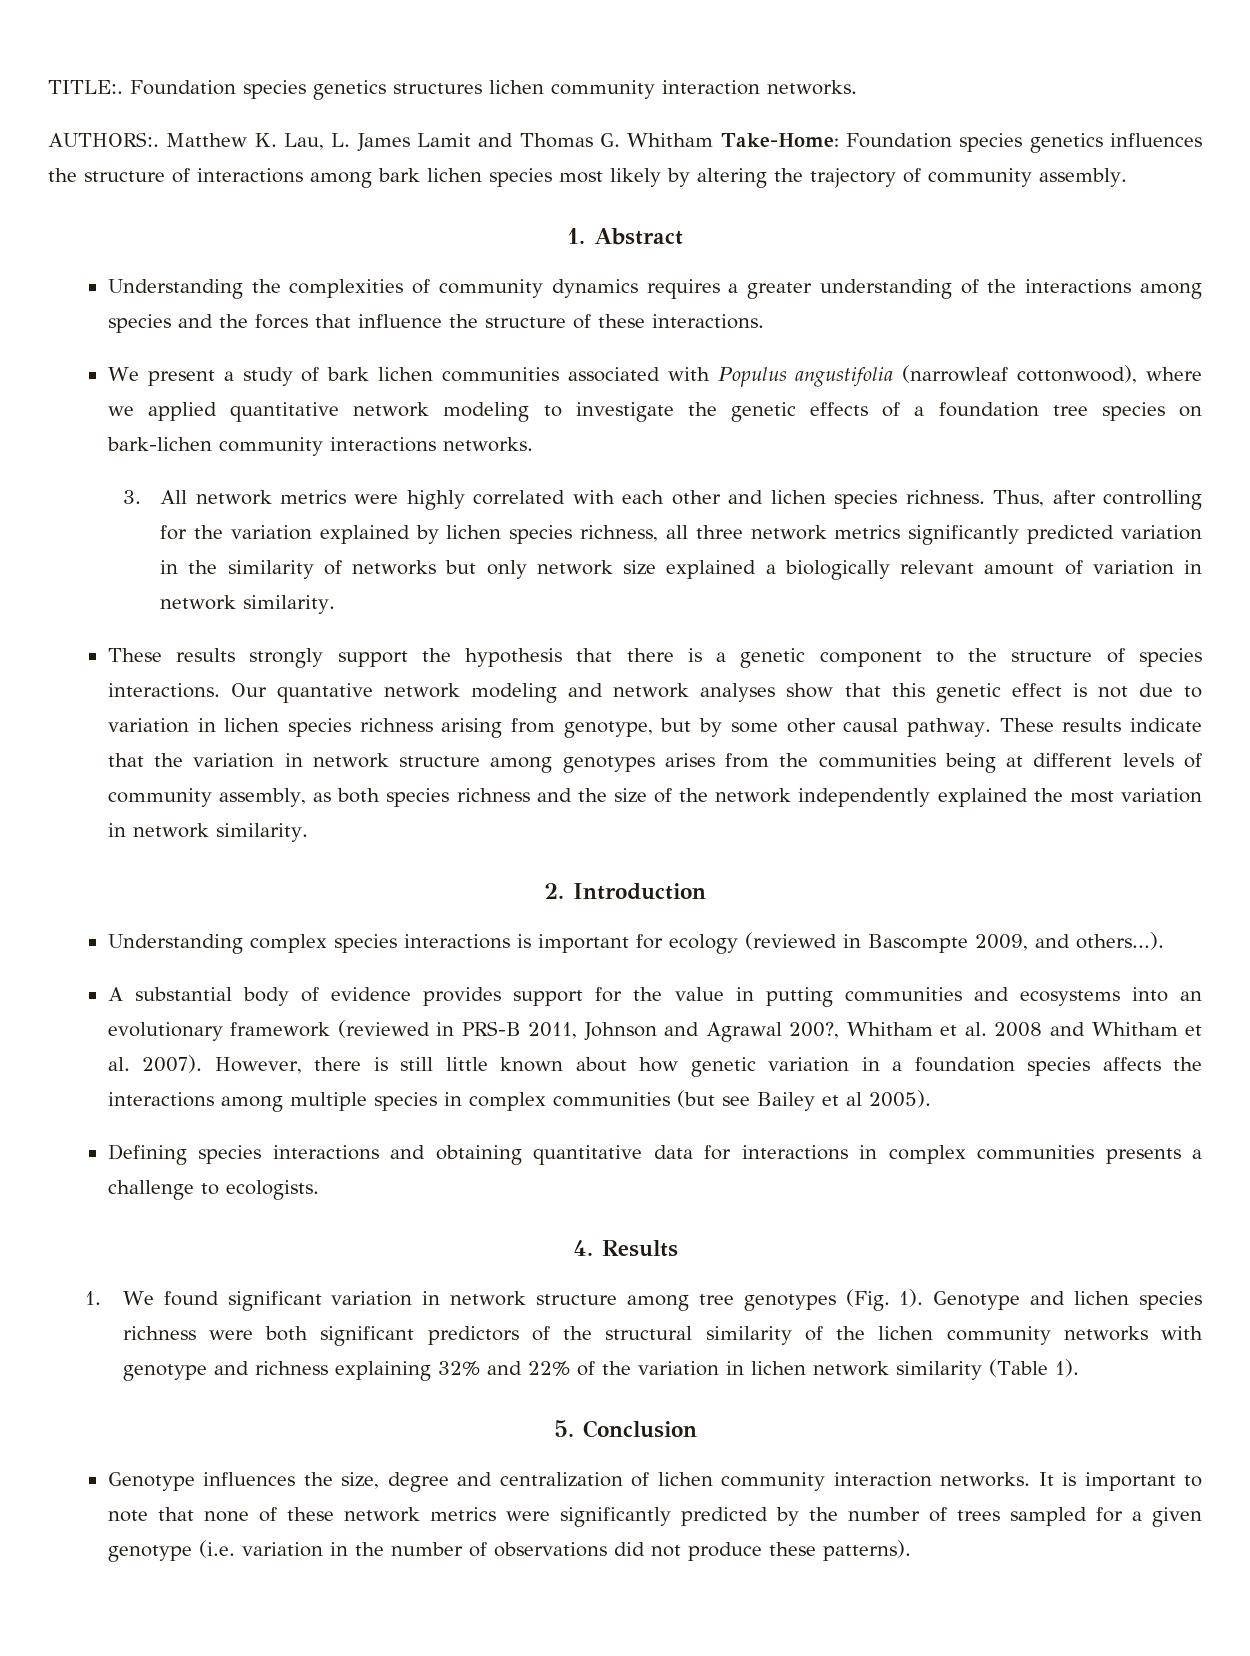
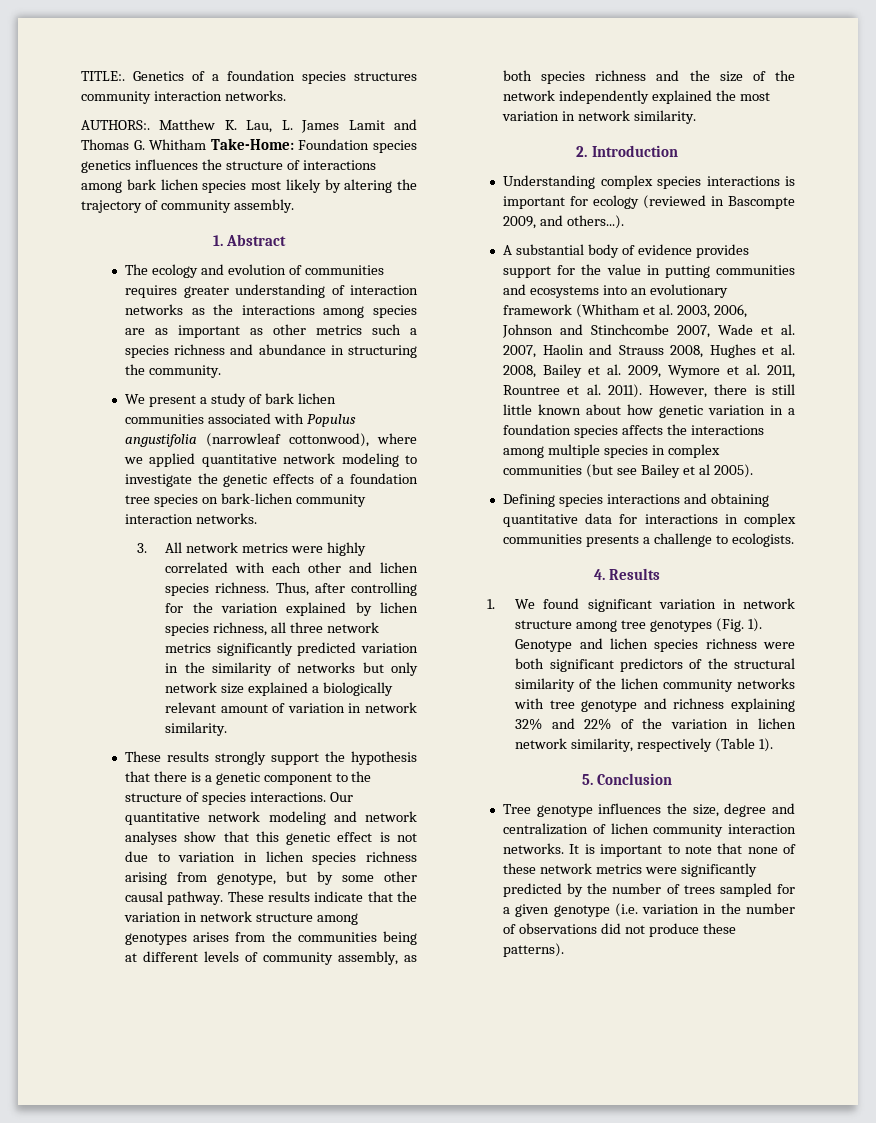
[130,80,544,100] Foundation species genetics structures lichen -> [133,70,417,84] Genetics of a foundation species structures
[107,279,1202,299] [107,314,764,333] Understanding the complexities of community dynamics requires a greater understanding of the interactions among species and the forces that influence the structure of these interactions. -> [125,264,384,278] [125,284,418,298] [125,304,418,318] [125,324,417,338] [125,344,417,358] [125,364,221,378] The ecology and evolution of communities requires greater understanding of interaction networks as the interactions among species are as important as other metrics such a species richness and abundance in structuring the community.
[329,437,436,452] interactions -> [125,514,194,524] interaction
[277,683,374,703] quantative -> [125,812,201,825] quantitative
[337,1020,1202,1042] [107,1055,203,1073] (reviewed in PRS-B 2011, Johnson and Agrawal 200?, Whitham et al. 2008 and Whitham et al. 2007). -> [575,304,747,318] [502,324,795,338] [503,344,795,358] [503,364,795,378] [503,384,642,398] (Whitham et al. 2003, 2006, Johnson and Stinchcombe 2007, Wade et al. 2007, Haolin and Strauss 2008, Hughes et al. 2008, Bailey et al. 2009, Wymore et al. 2011, Rountree et al. 2011).
(1203, 1333) none -> [549,700,575,709] tree
[895,1361,982,1380] similarity -> [571,738,713,752] similarity, respectively
[107,1472,195,1491] Genotype -> [503,804,593,817] Tree genotype

